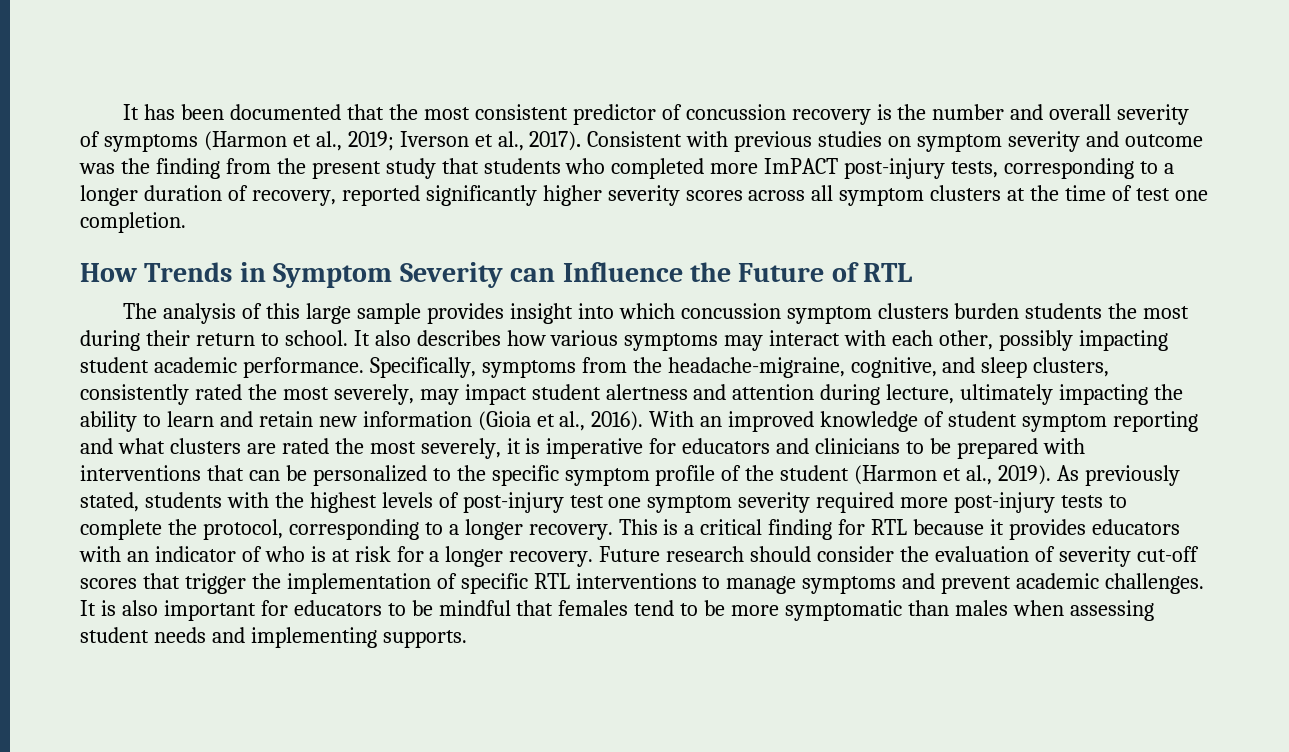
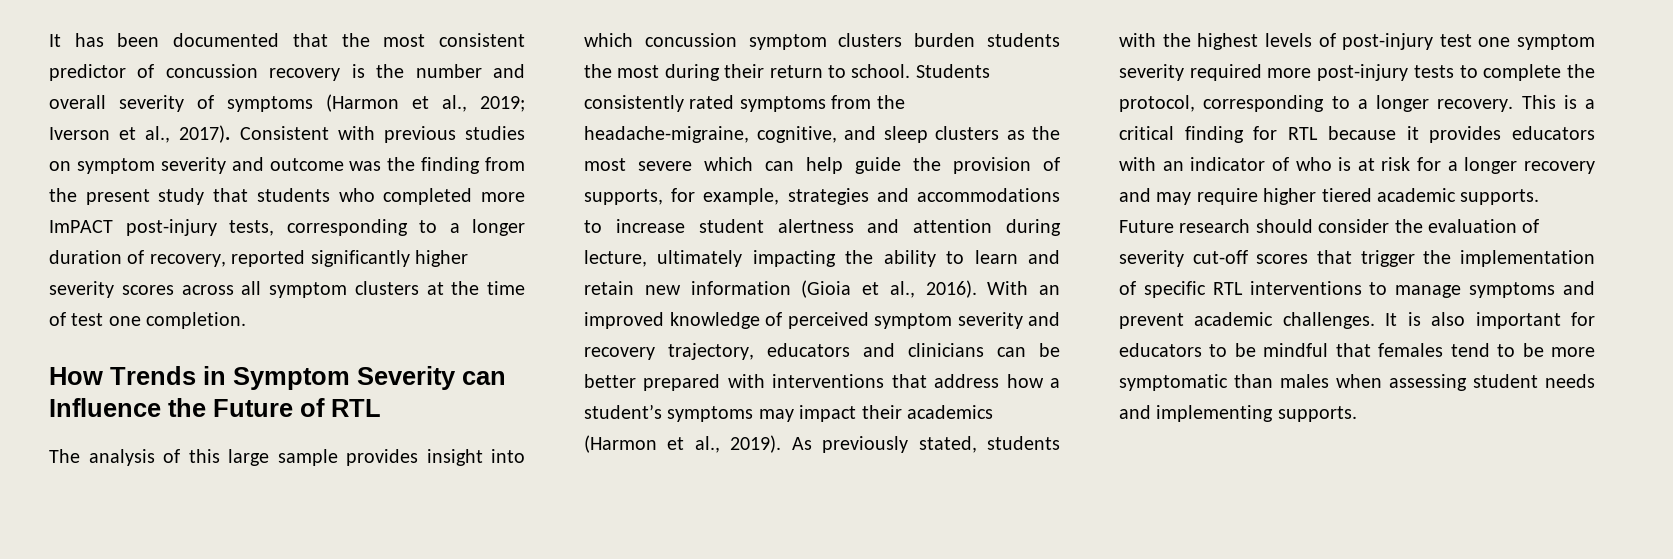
[353,330,1168,351] [80,357,476,378] It also describes how various symptoms may interact with each other, possibly impacting student academic performance. Specifically, -> [915,64,990,78] [584,95,735,112] Students consistently rated
[1033,357,1110,377] [80,384,527,405] clusters, consistently rated the most severely, may impact -> [935,126,1060,140] [584,157,1060,174] [584,188,1060,205] [584,219,685,233] clusters as the most severe which can help guide the provision of supports, for example, strategies and accommodations to increase
[948,411,1198,432] [80,438,1085,459] [80,465,850,486] student symptom reporting and what clusters are rated the most severely, it is imperative for educators and clinicians to be prepared with interventions that can be personalized to the specific symptom profile of the student -> [787,312,1060,329] [584,343,1060,360] [584,374,1060,391] [584,404,993,422] perceived symptom severity and recovery trajectory, educators and clinicians can be better prepared with interventions that address how a student’s symptoms may impact their academics
[509,551,594,567] recovery. -> [1524,161,1595,174] [1119,188,1540,205] recovery and may require higher tiered academic supports.

